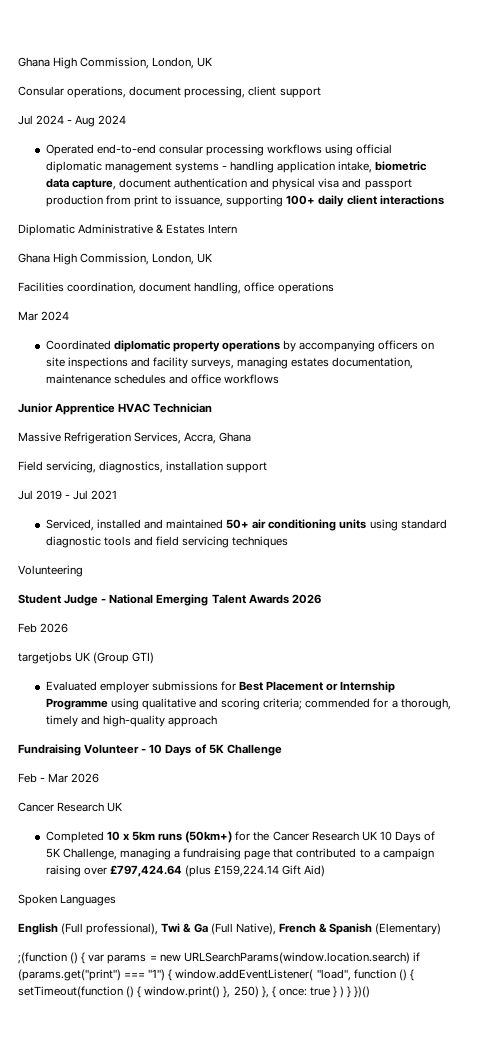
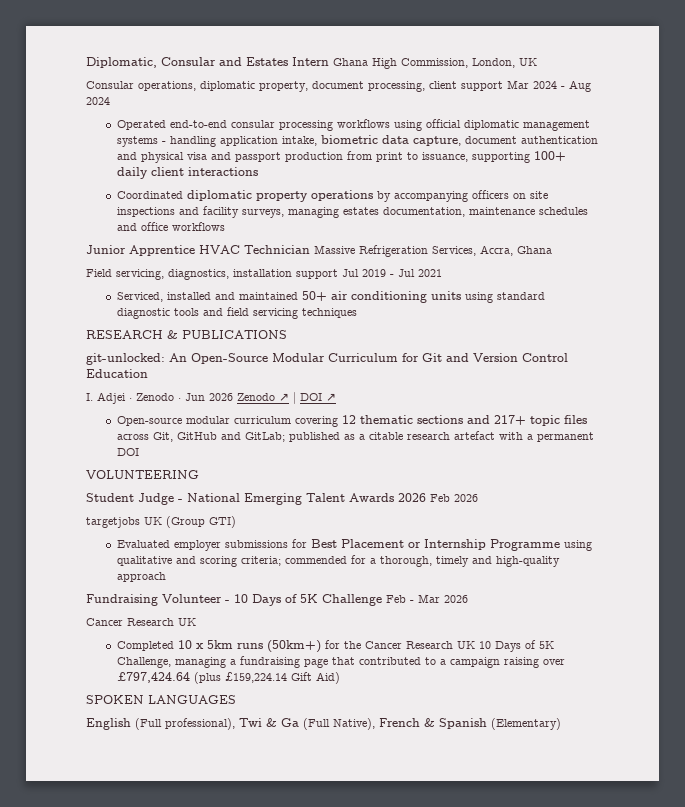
(18, 62) none -> [86,57,329,68] Diplomatic, Consular and Estates Intern
(127, 92) none -> [200,81,308,92] diplomatic property,
[18,115,33,125] // Jul -> [507,80,529,89] Mar
[18,224,238,236] [18,253,213,265] [18,282,334,294] [18,311,70,321] // Diplomatic Administrative & Estates Intern // Ghana High Commission, London, UK // Facilities coordination, document handling, office operations // Mar 2024 -> (258, 171) none
(213, 408) // -> (310, 249) none
(268, 467) // -> (338, 274) none
[18,565,83,577] Volunteering -> [86,330,287,339] [86,353,568,365] [86,369,148,378] [86,392,336,404] [116,415,587,427] [116,431,594,442] [116,448,139,456] [86,470,199,479] RESEARCH & PUBLICATIONS // git-unlocked: An Open-Source Modular Curriculum for Git and Version Control Education // I. Adjei · Zenodo · Jun 2026 Zenodo ↗ | DOI ↗ // Open-source modular curriculum covering 12 thematic sections and 217+ topic files across Git, GitHub and GitLab; published as a citable research artefact with a permanent DOI // VOLUNTEERING
(321, 599) // -> (426, 497) none
(282, 750) // -> (382, 600) none
[18,894,117,906] Spoken Languages -> [86,695,236,704] SPOKEN LANGUAGES
[18,952,420,964] [18,969,414,981] [18,986,371,998] // ;(function () { var params = new URLSearchParams(window.location.search) if (params.get("print") === "1") { window.addEventListener( "load", function () { setTimeout(function () { window.print() }, 250) }, { once: true } ) } })() -> (561, 724) none

